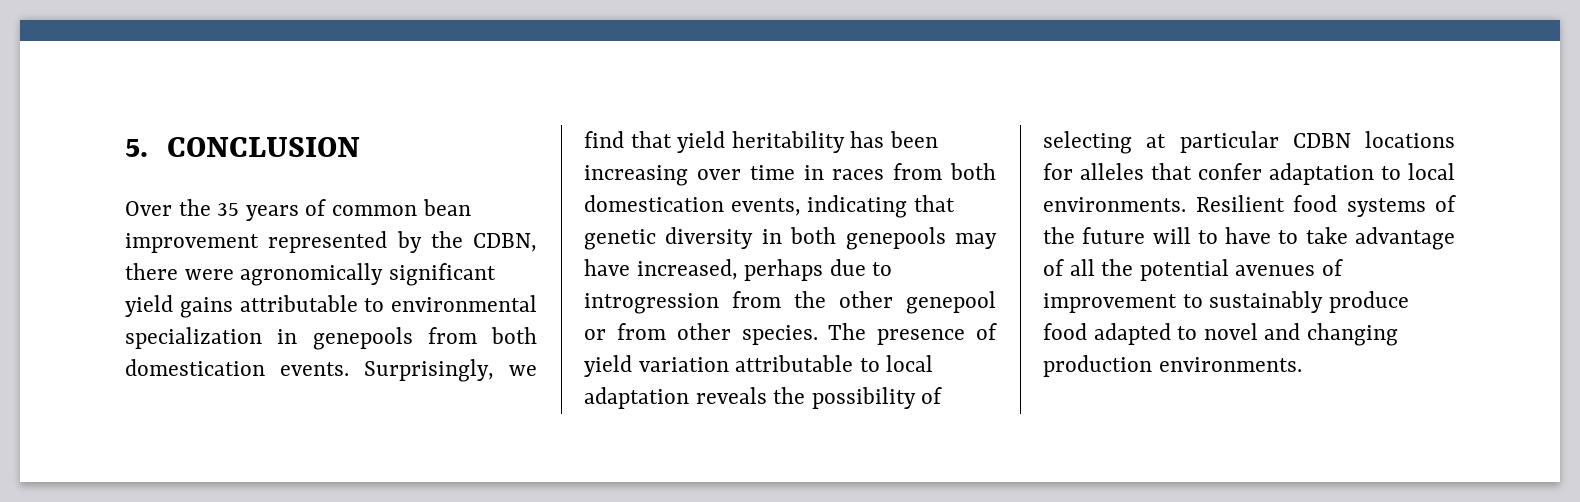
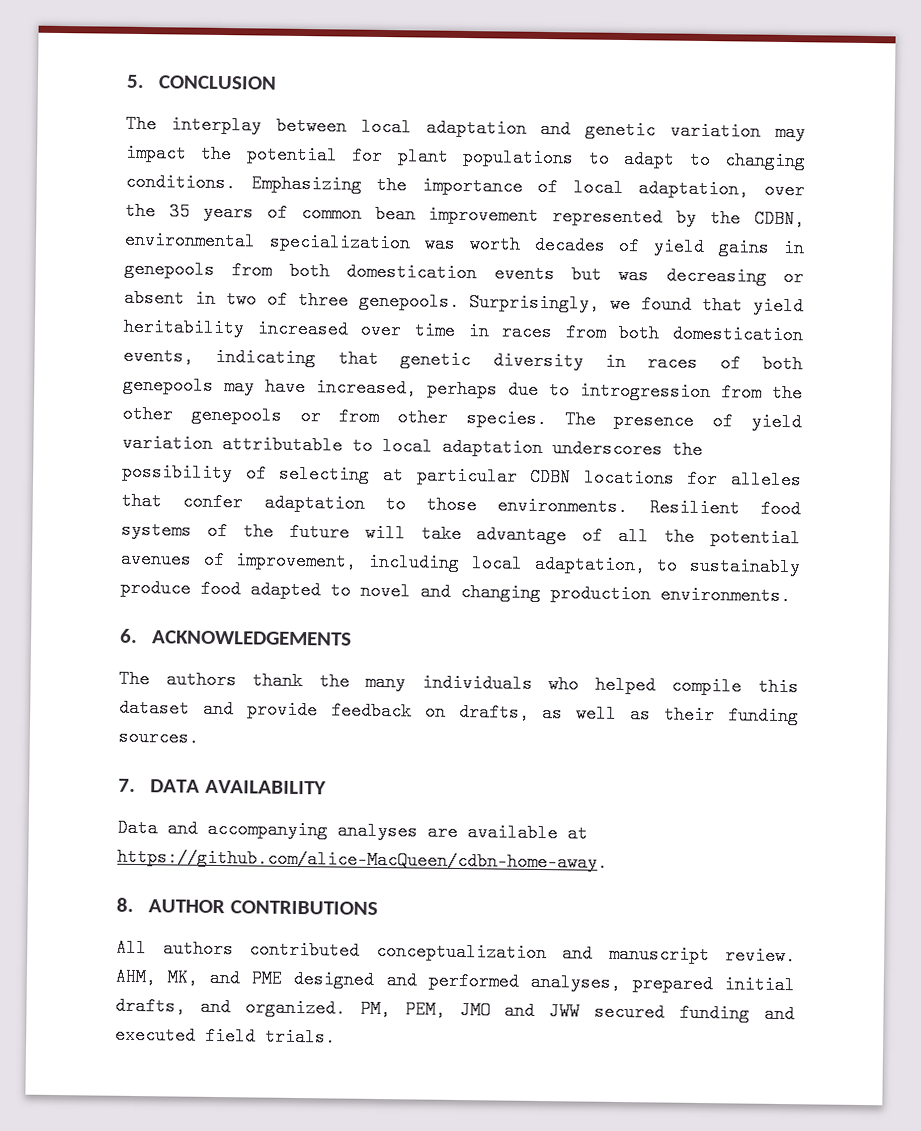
[125,201,172,216] Over -> [126,114,806,142] [125,143,807,171] [125,172,805,200] The interplay between local adaptation and genetic variation may impact the potential for plant populations to adapt to changing conditions. Emphasizing the importance of local adaptation, over
[125,263,496,286] [125,295,537,318] [125,327,262,349] there were agronomically significant yield gains attributable to environmental specialization -> [124,230,771,257] environmental specialization was worth decades of yield gains
[280,362,349,376] events. -> [493,264,804,287] [124,288,460,311] events but was decreasing or absent in two of three genepools.
[584,131,624,148] find -> [641,295,693,314] found
[850,131,939,148] [584,165,688,186] has been increasing -> [256,319,349,339] increased
(782, 236) none -> [647,353,741,373] races of
[906,291,996,314] genepool -> [190,405,282,425] genepools
[695,387,767,404] reveals -> [552,439,663,459] underscores
[1408,163,1455,180] local -> [426,495,478,515] those
[1197,227,1299,244] to have to -> (406, 533) none
[1043,293,1177,313] improvement -> [235,551,646,575] improvement, including local adaptation,
(1302, 364) none -> [120,628,353,646] [119,669,799,697] [119,698,799,726] [118,727,199,747] [118,778,327,795] [117,818,588,843] [117,847,608,872] [116,897,378,916] [116,938,796,966] [115,967,795,995] [115,996,795,1024] [115,1025,336,1047] // 6. ACKNOWLEDGEMENTS // The authors thank the many individuals who helped compile this dataset and provide feedback on drafts, as well as their funding sources. // 7. DATA AVAILABILITY // Data and accompanying analyses are available at https://github.com/alice-MacQueen/cdbn-home-away. // 8. AUTHOR CONTRIBUTIONS // All authors contributed conceptualization and manuscript review. AHM, MK, and PME designed and performed analyses, prepared initial drafts, and organized. PM, PEM, JMO and JWW secured funding and executed field trials.

